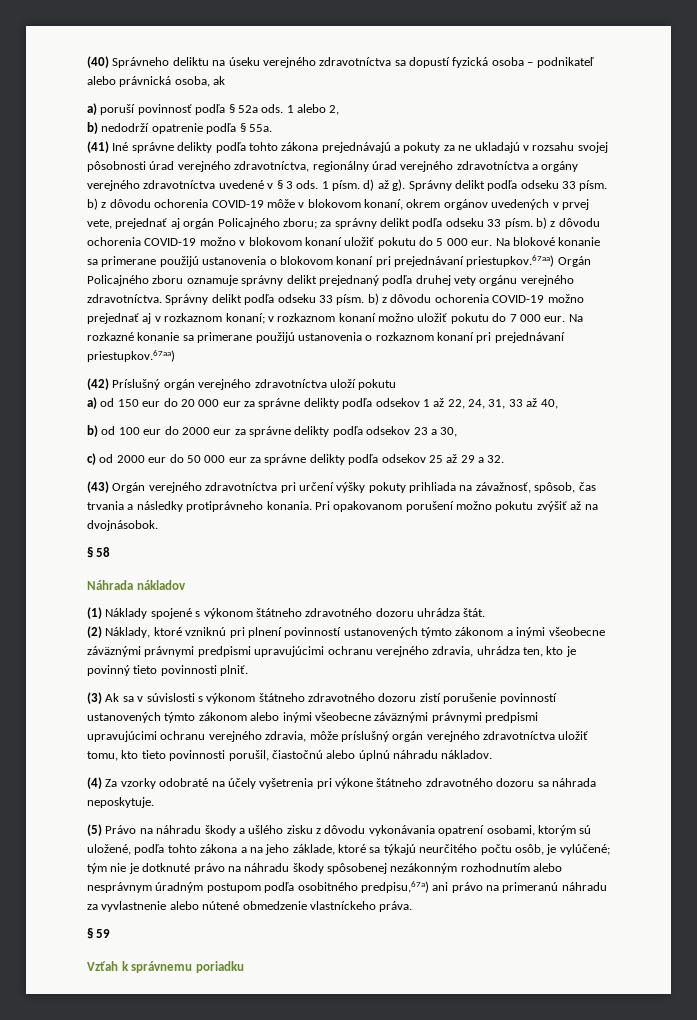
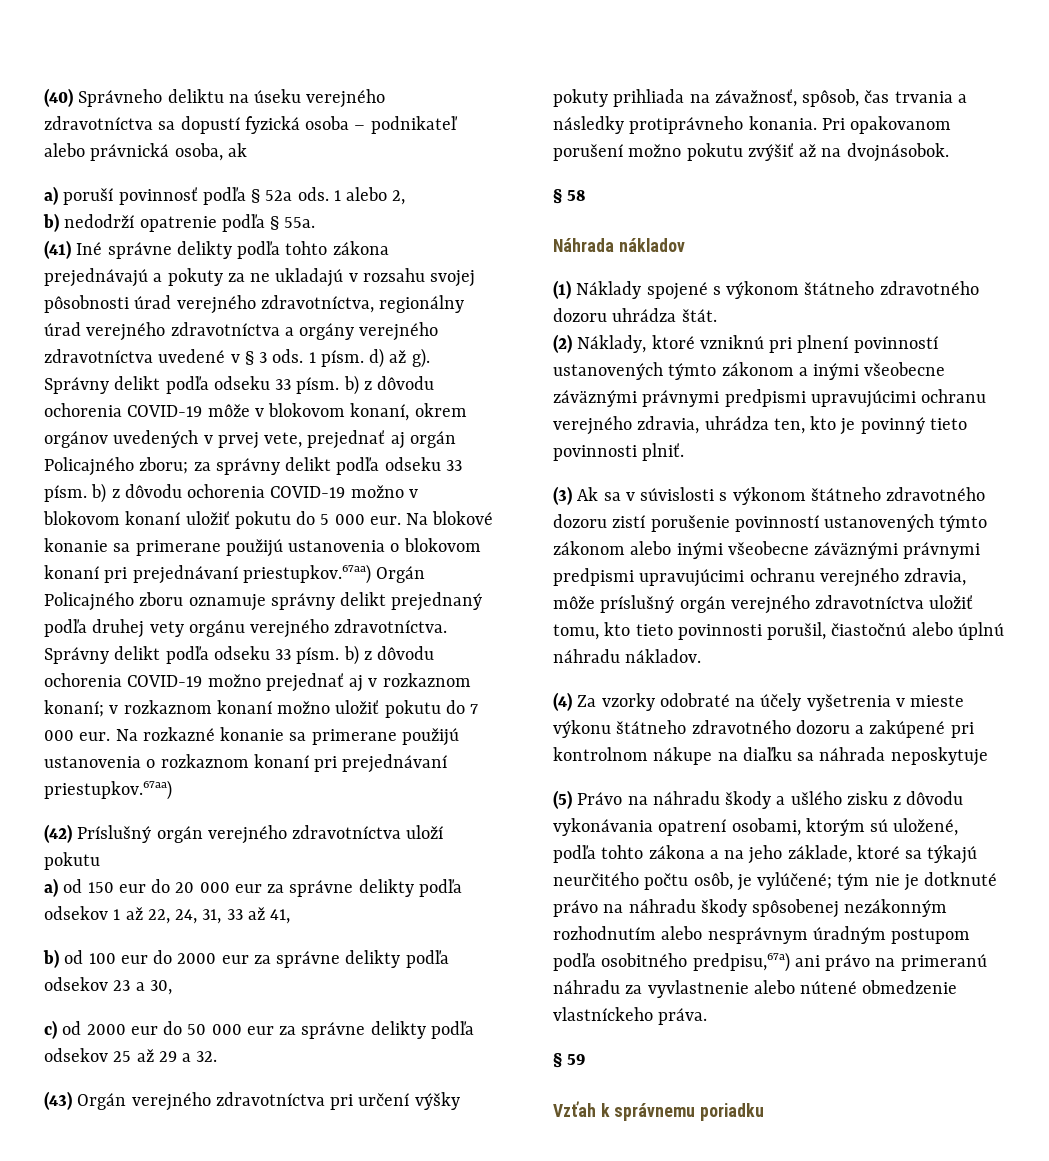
[540,399,558,409] 40, -> [270,909,291,924] 41,
[316,778,535,789] pri výkone štátneho zdravotného dozoru -> [895,695,965,707] [553,720,974,738] [553,747,792,765] v mieste výkonu štátneho zdravotného dozoru a zakúpené pri kontrolnom nákupe na diaľku
[87,797,154,808] neposkytuje. -> [890,747,988,766] neposkytuje

